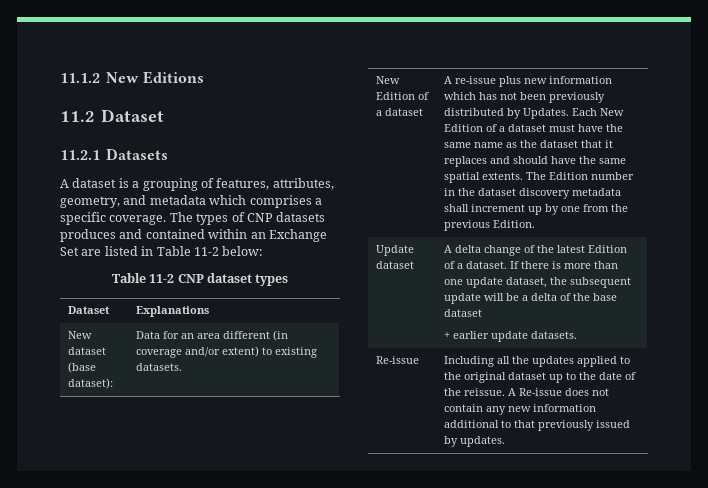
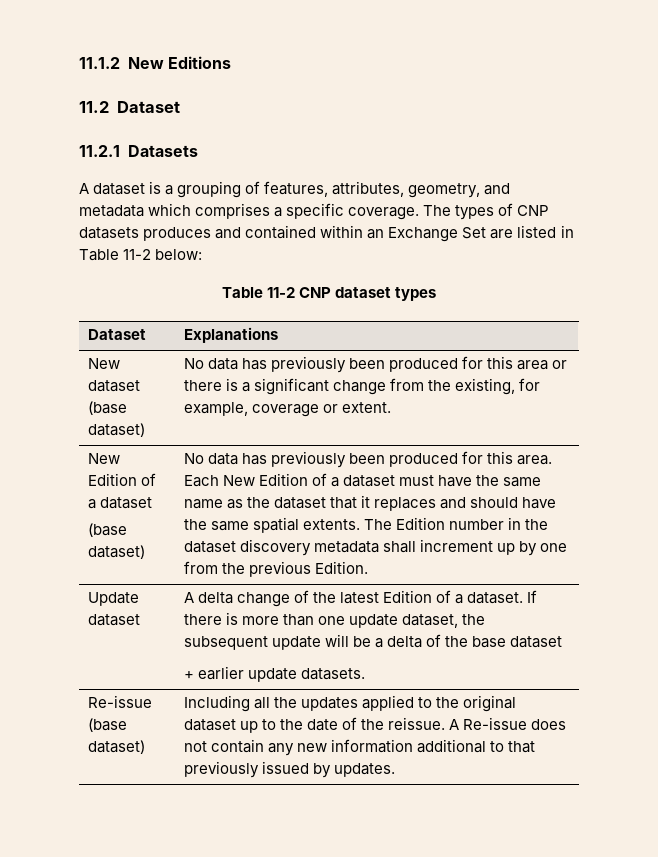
[68,378,114,389] [136,330,289,341] [136,346,318,358] [136,363,183,371] [376,76,401,84] [376,92,430,100] [376,108,424,116] [444,76,613,87] [444,92,606,103] [444,108,570,119] dataset): | Data for an area different (in coverage and/or extent) to existing datasets. // New Edition of a dataset | A re-issue plus new information which has not been previously distributed by Updates. -> [87,423,145,437] [183,356,568,373] [183,378,541,395] [183,402,391,417] [87,453,120,464] [87,473,156,486] [87,497,152,509] [87,523,127,537] [87,545,145,559] [183,451,553,468] dataset) | No data has previously been produced for this area or there is a significant change from the existing, for example, coverage or extent. // New Edition of a dataset // (base dataset) | No data has previously been produced for this area.
(420, 360) none -> [87,718,127,732] [87,740,145,754] (base dataset)

